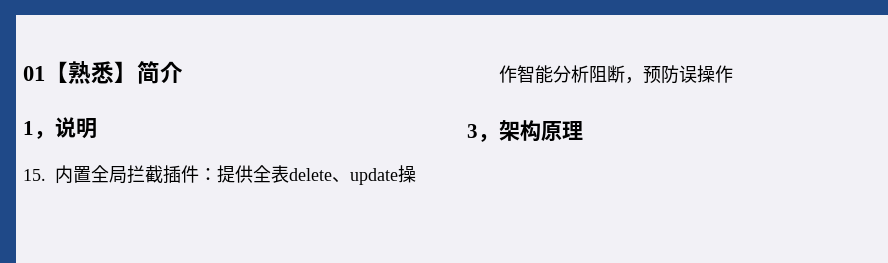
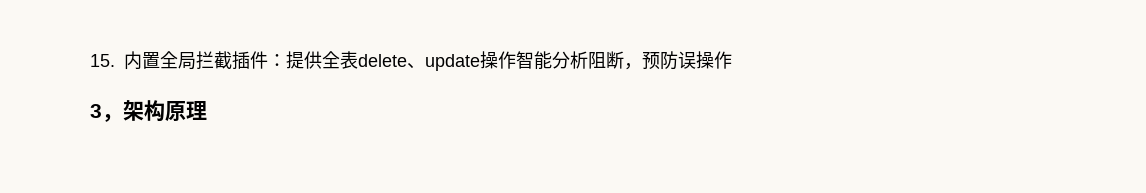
[23,61,183,84] [23,117,97,139] 01【熟悉】简介 // 1，说明 // -> (90, 60) none

